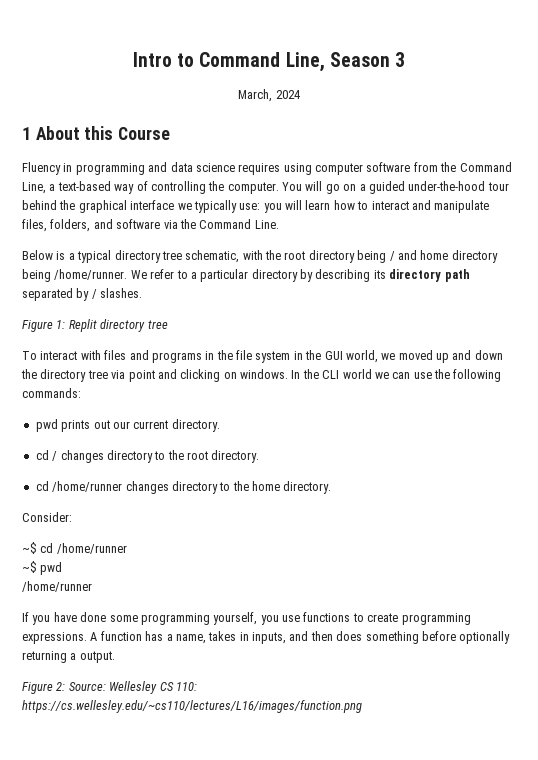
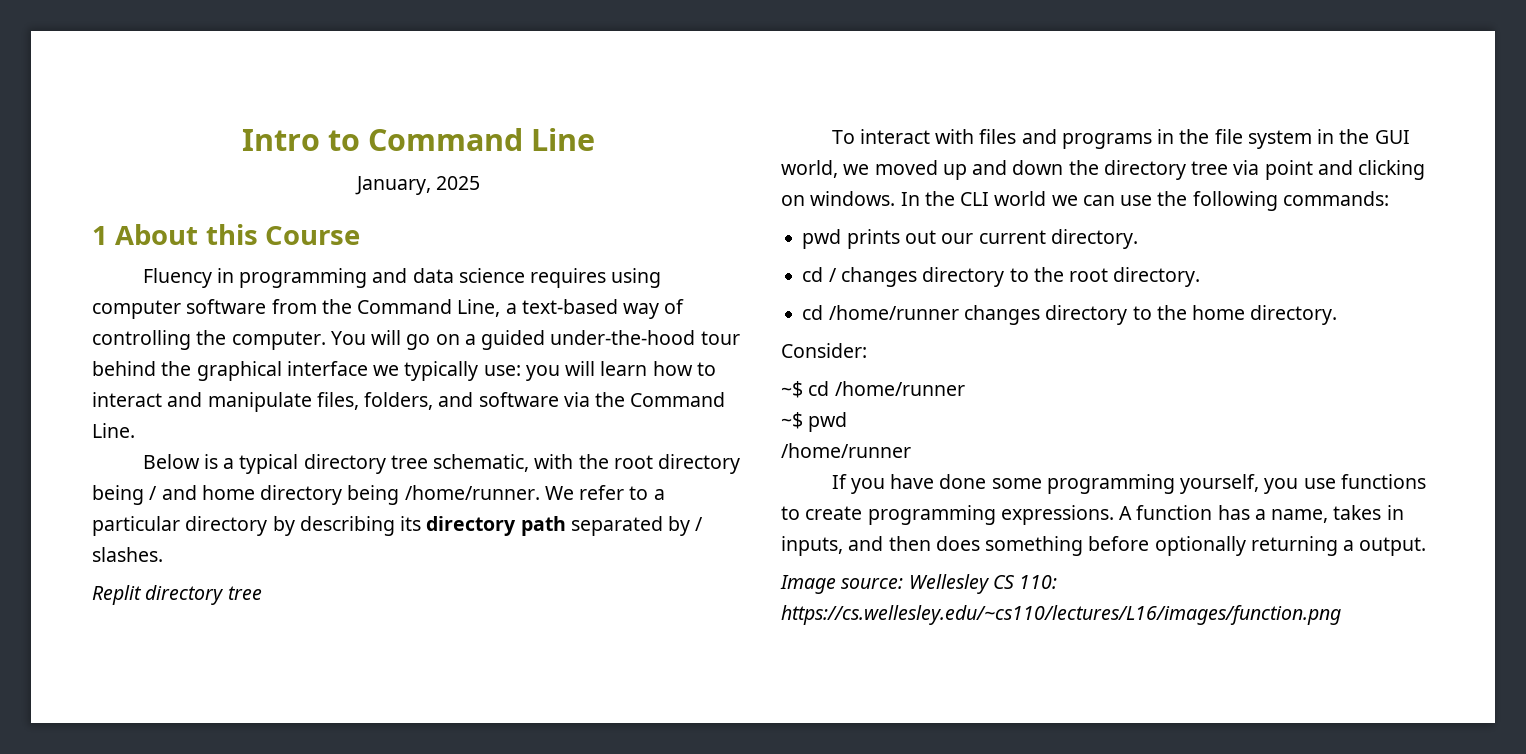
[285,52,406,72] [238,89,300,102] Line, Season 3 // March, 2024 -> [531,128,596,151] [354,176,481,195] Line // January, 2025
[22,320,66,332] Figure 1: -> (163, 554) none
[22,682,106,694] Figure 2: Source: -> [780,575,904,594] Image source:

